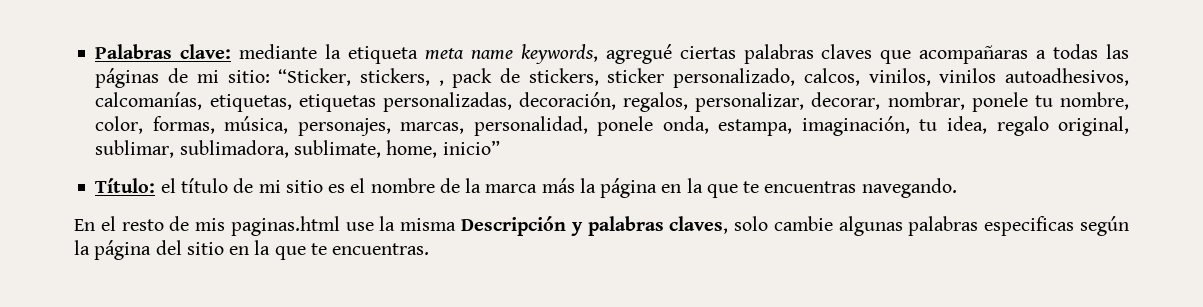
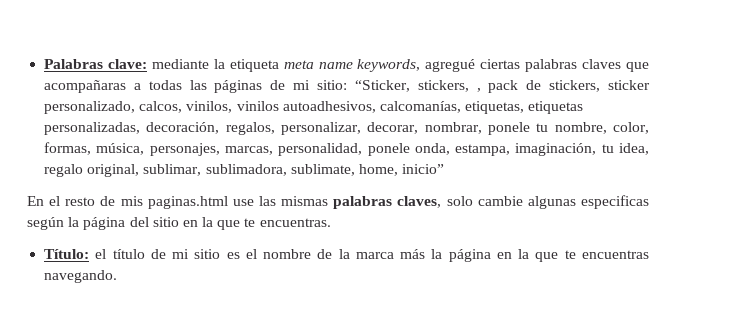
(500, 147) none -> [27,195,649,209] [27,217,331,230] // En el resto de mis paginas.html use las mismas palabras claves, solo cambie algunas especificas según la página del sitio en la que te encuentras.
[74,216,1130,236] [74,240,430,260] // En el resto de mis paginas.html use la misma Descripción y palabras claves, solo cambie algunas palabras especificas según la página del sitio en la que te encuentras. -> (118, 276) none

